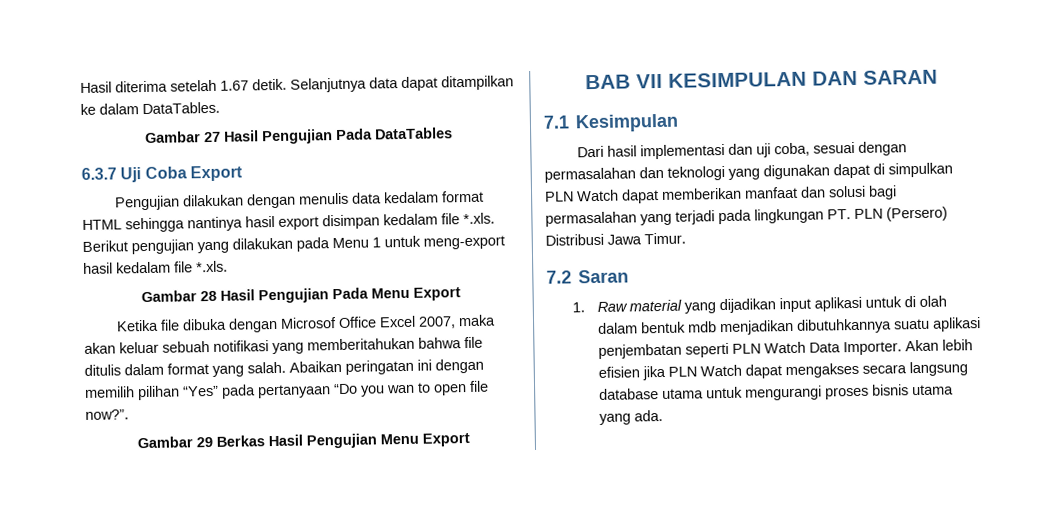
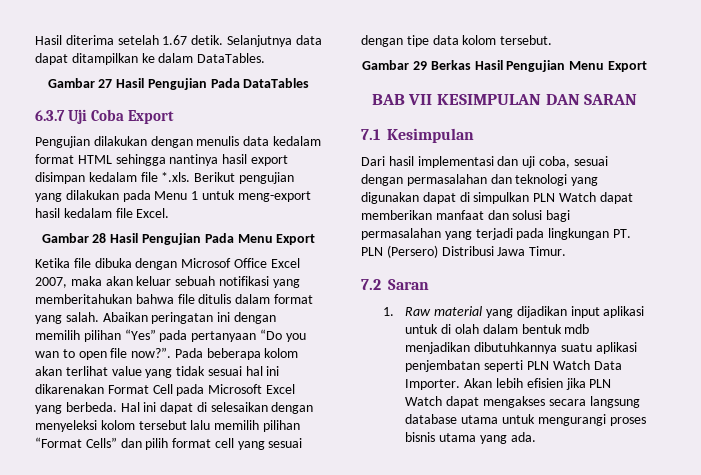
[196,260,228,273] *.xls. -> [136,208,170,218] Excel.
(129, 414) none -> [174,348,299,360] [35,366,280,378] [35,384,295,396] [35,402,314,414] [35,420,300,432] [35,437,303,450] [361,35,553,47] Pada beberapa kolom akan terlihat value yang tidak sesuai hal ini dikarenakan Format Cell pada Microsoft Excel yang berbeda. Hal ini dapat di selesaikan dengan menyeleksi kolom tersebut lalu memilih pilihan “Format Cells” dan pilih format cell yang sesuai dengan tipe data kolom tersebut.

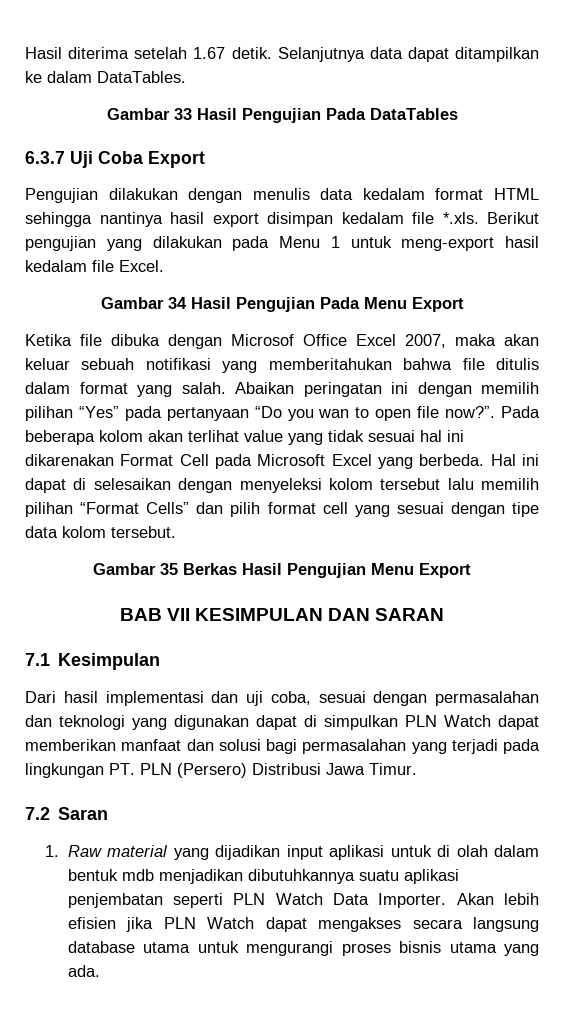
[98,79,113,88] 27 -> [173,108,192,120] 33
[92,233,107,243] 28 -> [167,297,187,309] 34
[412,61,427,70] 29 -> [160,563,178,575] 35

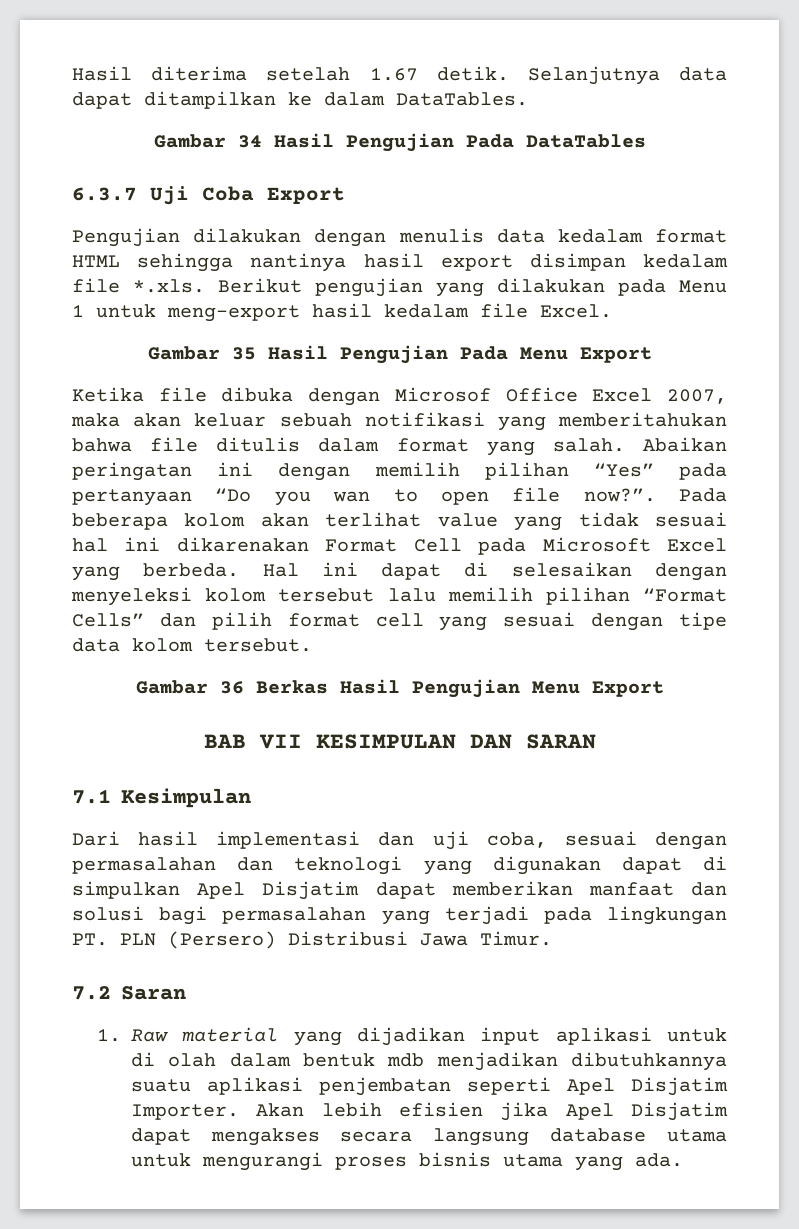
[173,108,192,120] 33 -> [237,135,262,148] 34
[167,297,187,309] 34 -> [231,347,256,360] 35
[160,563,178,575] 35 -> [219,681,244,694] 36
[405,715,491,727] PLN Watch -> [197,881,360,900] Apel Disjatim
[233,893,369,905] PLN Watch Data -> [566,1077,728,1096] Apel Disjatim
[163,917,255,929] PLN Watch -> [565,1102,728,1121] Apel Disjatim

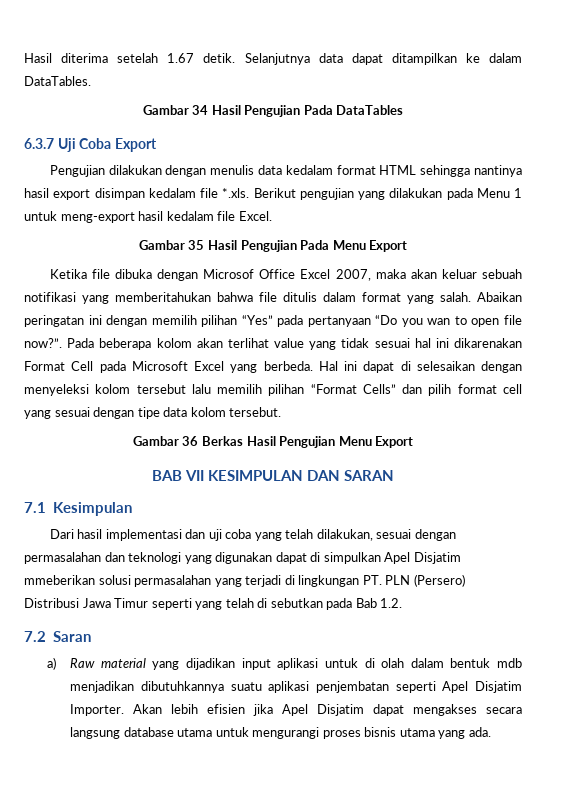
[486,832,547,848] coba, -> [225,529,373,541] coba yang telah dilakukan,
[375,881,727,899] [72,906,208,925] dapat memberikan manfaat dan solusi bagi -> [24,575,131,585] mmeberikan solusi
[543,907,592,924] pada -> [284,575,295,585] di
[480,931,552,946] Timur. -> [114,598,403,610] Timur seperti yang telah di sebutkan pada Bab 1.2.
[96,1029,121,1042] 1. -> [47,657,57,670] a)

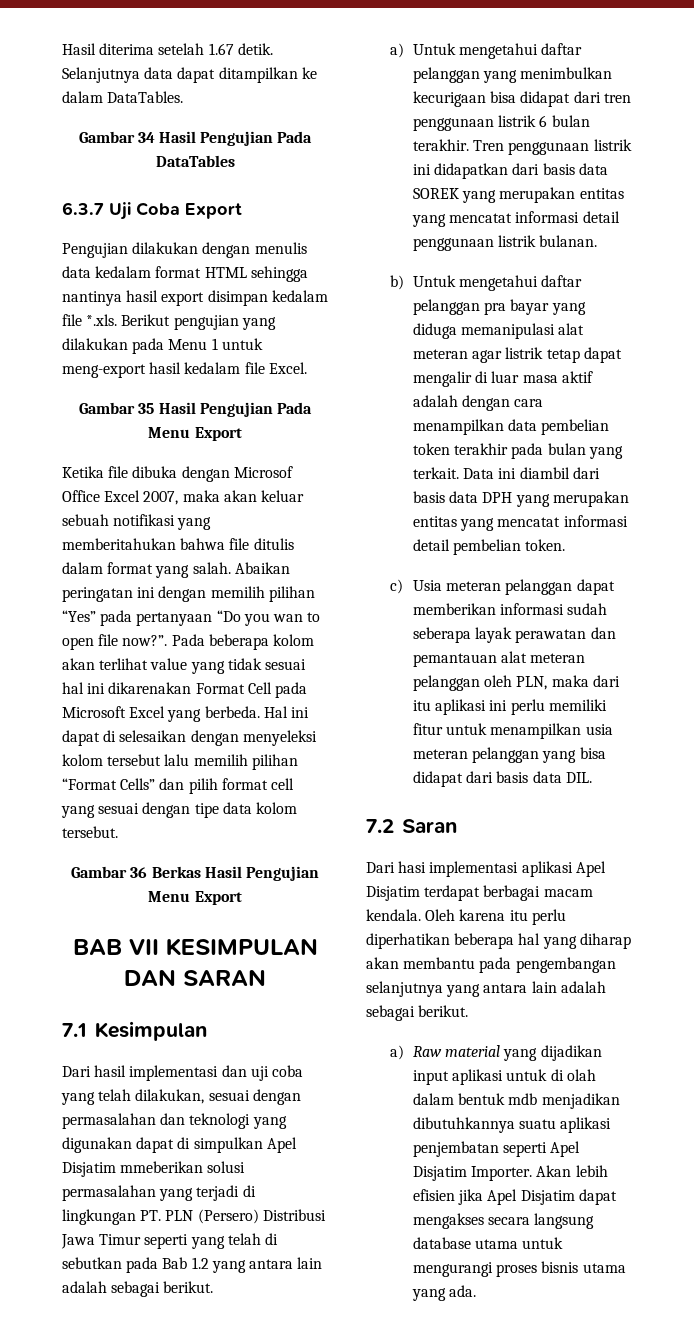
[380,598,403,608] [24,631,91,642] 1.2. // 7.2 Saran -> [191,1257,323,1273] [62,1281,214,1297] [389,43,583,59] [413,67,613,83] [413,91,631,107] [413,115,590,131] [413,139,632,155] [413,163,608,179] [413,187,624,203] [412,211,620,227] [413,235,598,251] [389,275,583,291] [413,299,586,315] [413,323,585,339] [413,347,622,363] [413,371,593,387] [413,395,544,411] [413,419,610,435] [413,443,623,459] [413,467,600,479] [413,491,629,507] [413,515,628,531] [413,539,566,555] [389,579,615,595] [413,603,608,615] [413,627,616,643] [413,651,586,667] [413,675,620,691] [413,699,607,715] [413,723,613,739] [413,747,606,763] [413,771,592,787] [366,819,457,833] [366,861,606,877] [366,885,593,901] [366,909,566,925] [366,933,631,949] [366,957,616,973] [366,981,606,997] [366,1005,469,1021] 1.2 yang antara lain adalah sebagai berikut. // a) Untuk mengetahui daftar pelanggan yang menimbulkan kecurigaan bisa didapat dari tren penggunaan listrik 6 bulan terakhir. Tren penggunaan listrik ini didapatkan dari basis data SOREK yang merupakan entitas yang mencatat informasi detail penggunaan listrik bulanan. // b) Untuk mengetahui daftar pelanggan pra bayar yang diduga memanipulasi alat meteran agar listrik tetap dapat mengalir di luar masa aktif adalah dengan cara menampilkan data pembelian token terakhir pada bulan yang terkait. Data ini diambil dari basis data DPH yang merupakan entitas yang mencatat informasi detail pembelian token. // c) Usia meteran pelanggan dapat memberikan informasi sudah seberapa layak perawatan dan pemantauan alat meteran pelanggan oleh PLN, maka dari itu aplikasi ini perlu memiliki fitur untuk menampilkan usia meteran pelanggan yang bisa didapat dari basis data DIL. // 7.2 Saran // Dari hasi implementasi aplikasi Apel Disjatim terdapat berbagai macam kendala. Oleh karena itu perlu diperhatikan beberapa hal yang diharap akan membantu pada pengembangan selanjutnya yang antara lain adalah sebagai berikut.

